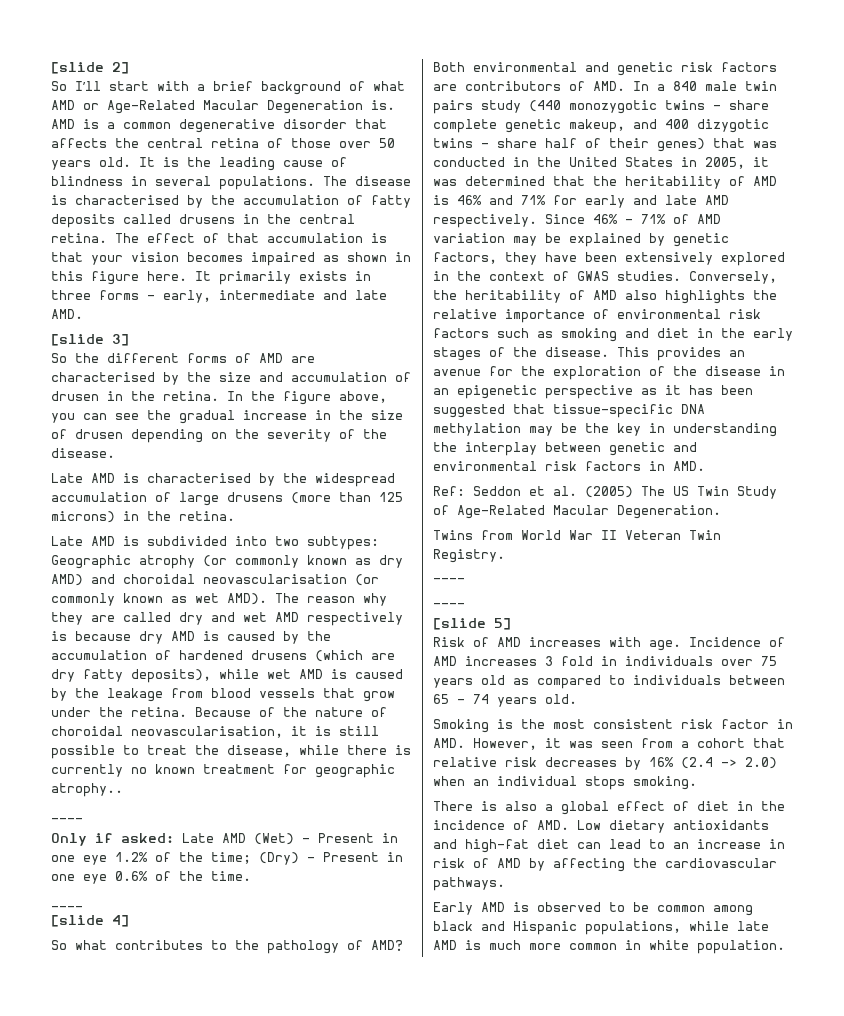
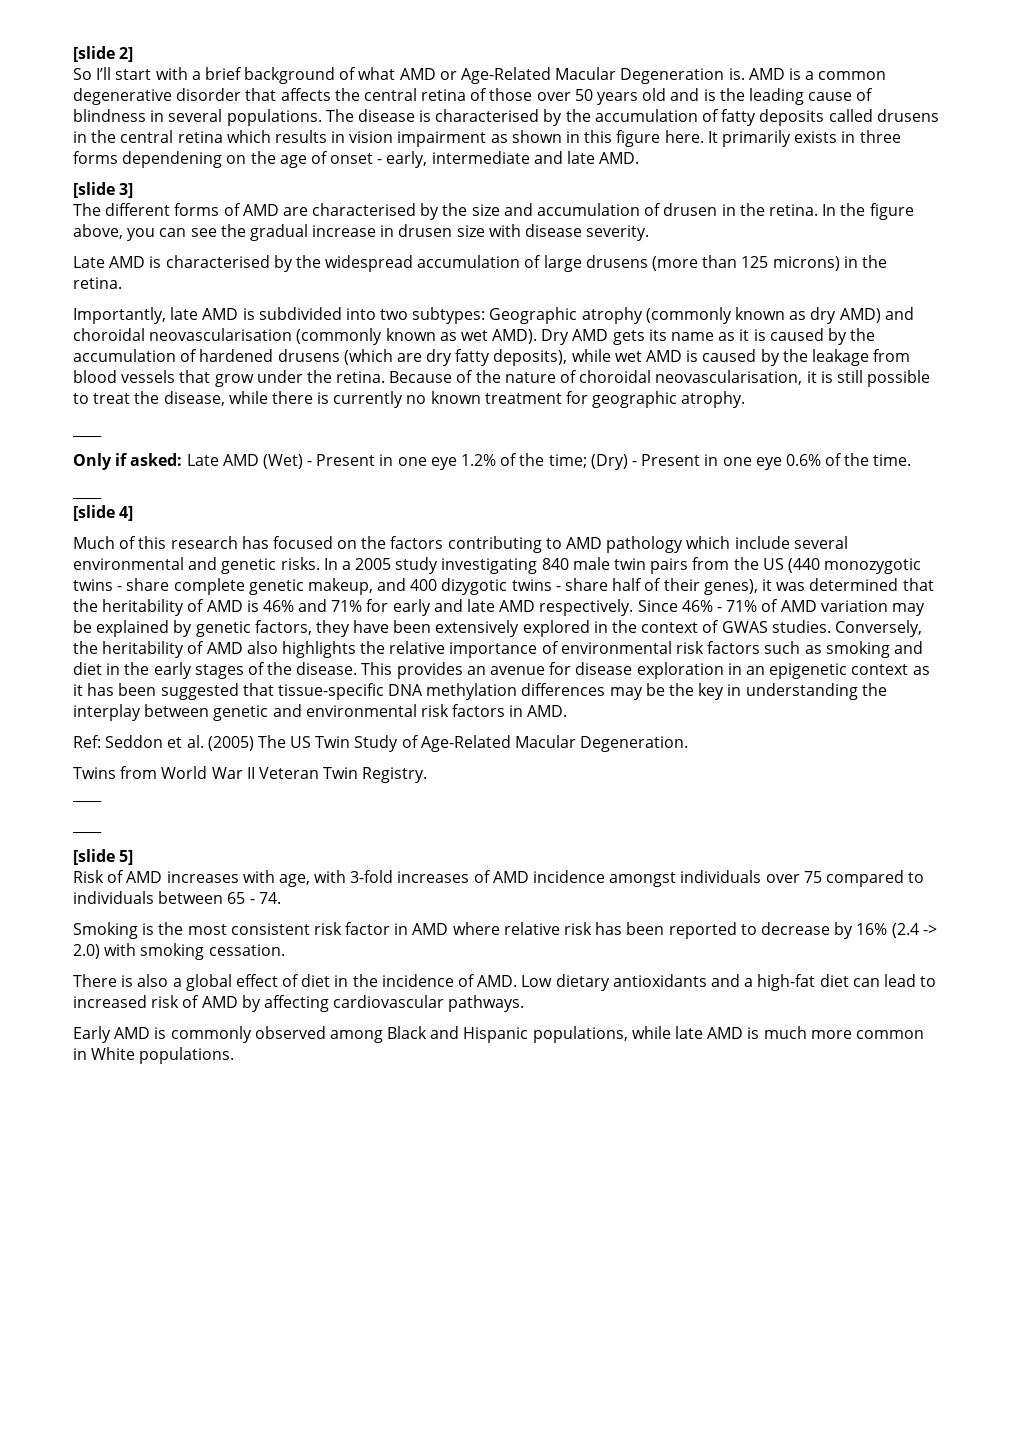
[99,157,155,167] old. It -> [642,88,700,101] old and
[51,233,387,243] [51,252,315,266] retina. The effect of that accumulation is that your vision becomes impaired -> [177,130,487,147] retina which results in vision impairment
(139, 295) none -> [122,151,374,168] dependening on the age of onset
[51,353,99,363] So the -> [73,203,101,216] The
[339,410,403,420] [51,429,387,443] [51,448,115,458] the size of drusen depending on the severity of the disease. -> [398,224,650,241] drusen size with disease severity.
[51,536,83,546] Late -> [73,307,199,324] Importantly, late
[203,555,299,568] (or commonly -> [645,307,732,324] (commonly
[355,574,379,586] [51,593,115,606] (or commonly -> [296,328,383,345] (commonly
[275,593,387,606] [51,612,403,626] [51,631,195,644] The reason why they are called dry and wet AMD respectively is because dry AMD -> [541,329,750,345] Dry AMD gets its name as it
[51,783,123,797] atrophy.. -> [681,391,746,408] atrophy.
[51,940,403,954] [433,62,777,76] [433,81,665,91] So what contributes to the pathology of AMD? Both environmental and genetic risk factors are contributors of AMD. In a -> [73,536,848,553] [73,557,538,574] Much of this research has focused on the factors contributing to AMD pathology which include several environmental and genetic risks. In a 2005 study investigating
[481,100,521,113] study -> [692,557,784,570] from the US
[657,138,777,152] [433,157,745,169] genes) that was conducted in the United States in 2005, -> [703,579,758,595] genes),
[521,366,761,380] the exploration of the disease -> [575,662,724,679] disease exploration
[545,385,633,399] perspective -> [851,664,909,675] context
(521, 429) none -> [521,683,606,696] differences
[649,637,785,651] [433,656,777,666] [433,675,529,688] age. Incidence of AMD increases 3 fold in individuals over 75 years old as -> [278,870,822,887] age, with 3-fold increases of AMD incidence amongst individuals over 75
[473,694,577,707] 74 years old. -> [258,892,281,904] 74.
[433,738,785,750] [433,757,617,767] AMD. However, it was seen from a cohort that relative risk decreases -> [412,922,830,939] AMD where relative risk has been reported to decrease
[433,776,697,790] when an individual stops smoking. -> [104,943,285,960] with smoking cessation.
(457, 844) none -> [744,978,754,987] a
[673,839,785,849] an increase in -> [73,995,147,1008] increased
[633,858,657,868] the -> (329, 1003) none
[537,902,753,916] [433,921,473,931] observed to be common among black -> [170,1026,428,1043] commonly observed among Black
[649,940,785,954] white population. -> [91,1047,235,1064] White populations.

